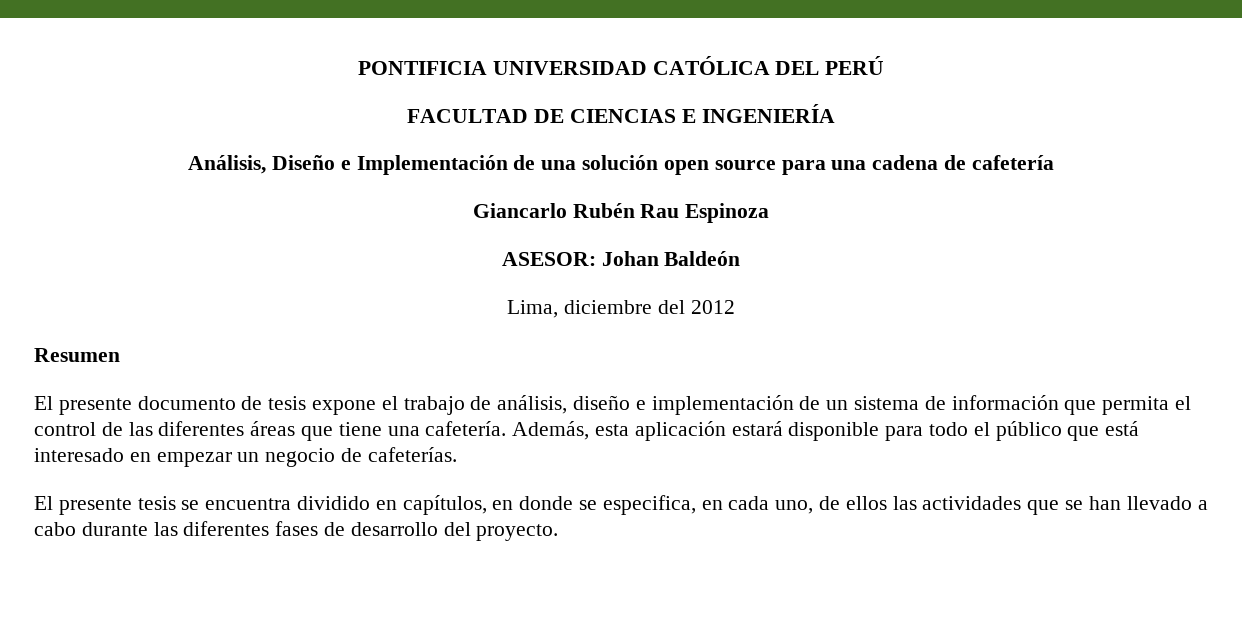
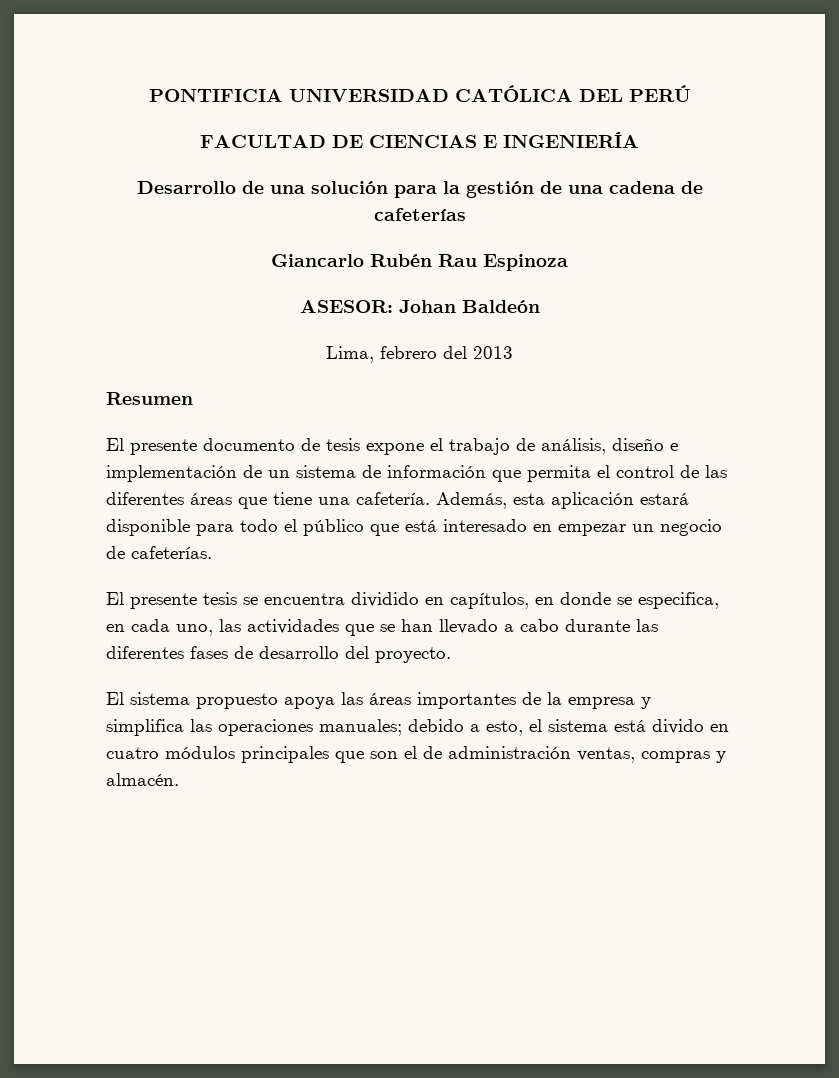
[188,155,826,175] Análisis, Diseño e Implementación de una solución open source para -> [136,181,562,198] Desarrollo de una solución para la gestión de
[971,155,1054,170] cafetería -> [373,208,466,221] cafeterías
[564,300,735,314] diciembre del 2012 -> [380,346,513,359] febrero del 2013
[819,496,887,510] de ellos -> (213, 630) none
(559, 532) none -> [106,692,651,709] [106,719,729,736] [106,746,726,763] [106,773,179,786] // El sistema propuesto apoya las áreas importantes de la empresa y simplifica las operaciones manuales; debido a esto, el sistema está divido en cuatro módulos principales que son el de administración ventas, compras y almacén.

